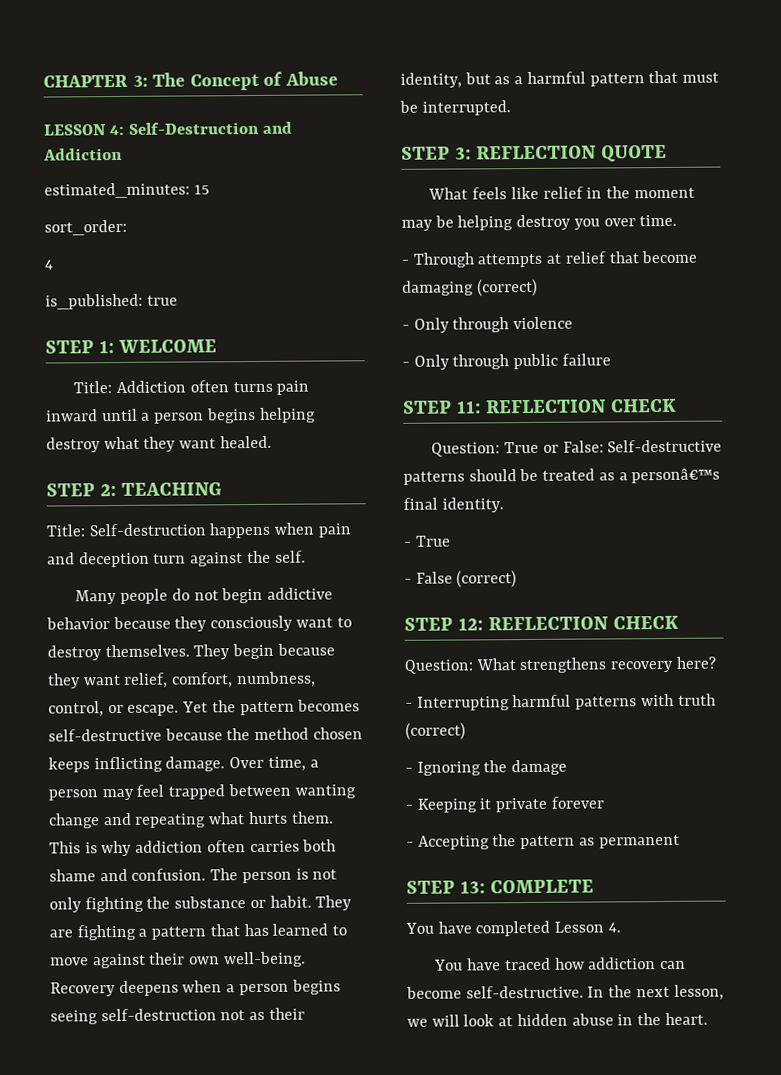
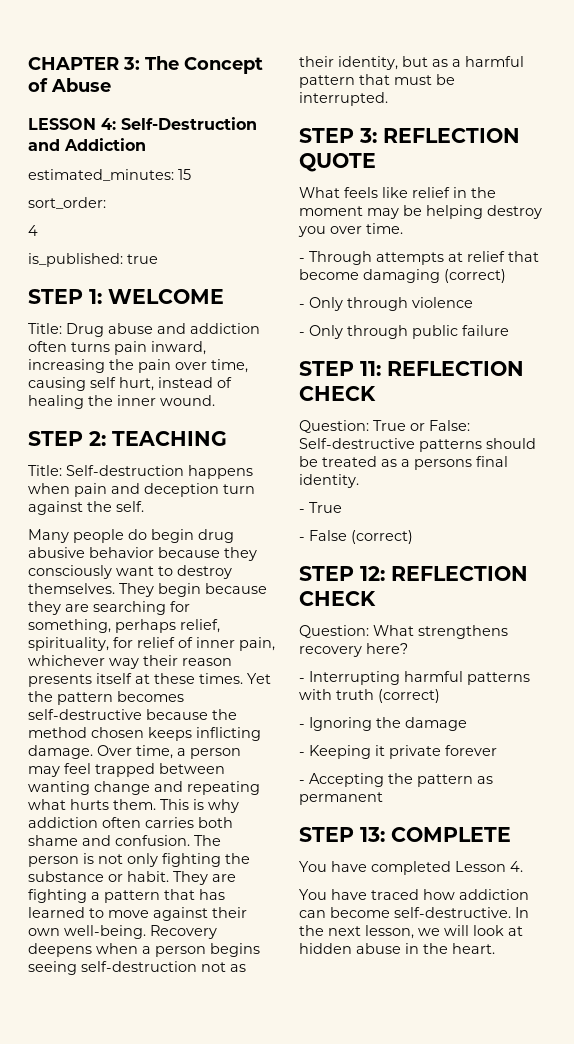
[116,380,310,395] [46,407,316,424] [46,435,272,453] Addiction often turns pain inward until a person begins helping destroy what they want healed. -> [66,323,260,337] [28,341,206,355] [28,359,248,373] [28,377,232,391] [28,395,215,409] Drug abuse and addiction often turns pain inward, increasing the pain over time, causing self hurt, instead of healing the inner wound.
[193,587,334,604] not begin addictive -> [151,529,234,543] [28,547,85,558] begin drug abusive
[83,671,316,688] [48,701,180,717] want relief, comfort, numbness, control, or escape. -> [65,601,190,615] [28,619,220,633] [28,637,275,651] [28,655,232,669] [28,673,243,687] are searching for something, perhaps relief, spirituality, for relief of inner pain, whichever way their reason presents itself at these times.
[631,467,721,484] personâ€™s -> [414,459,472,470] persons

